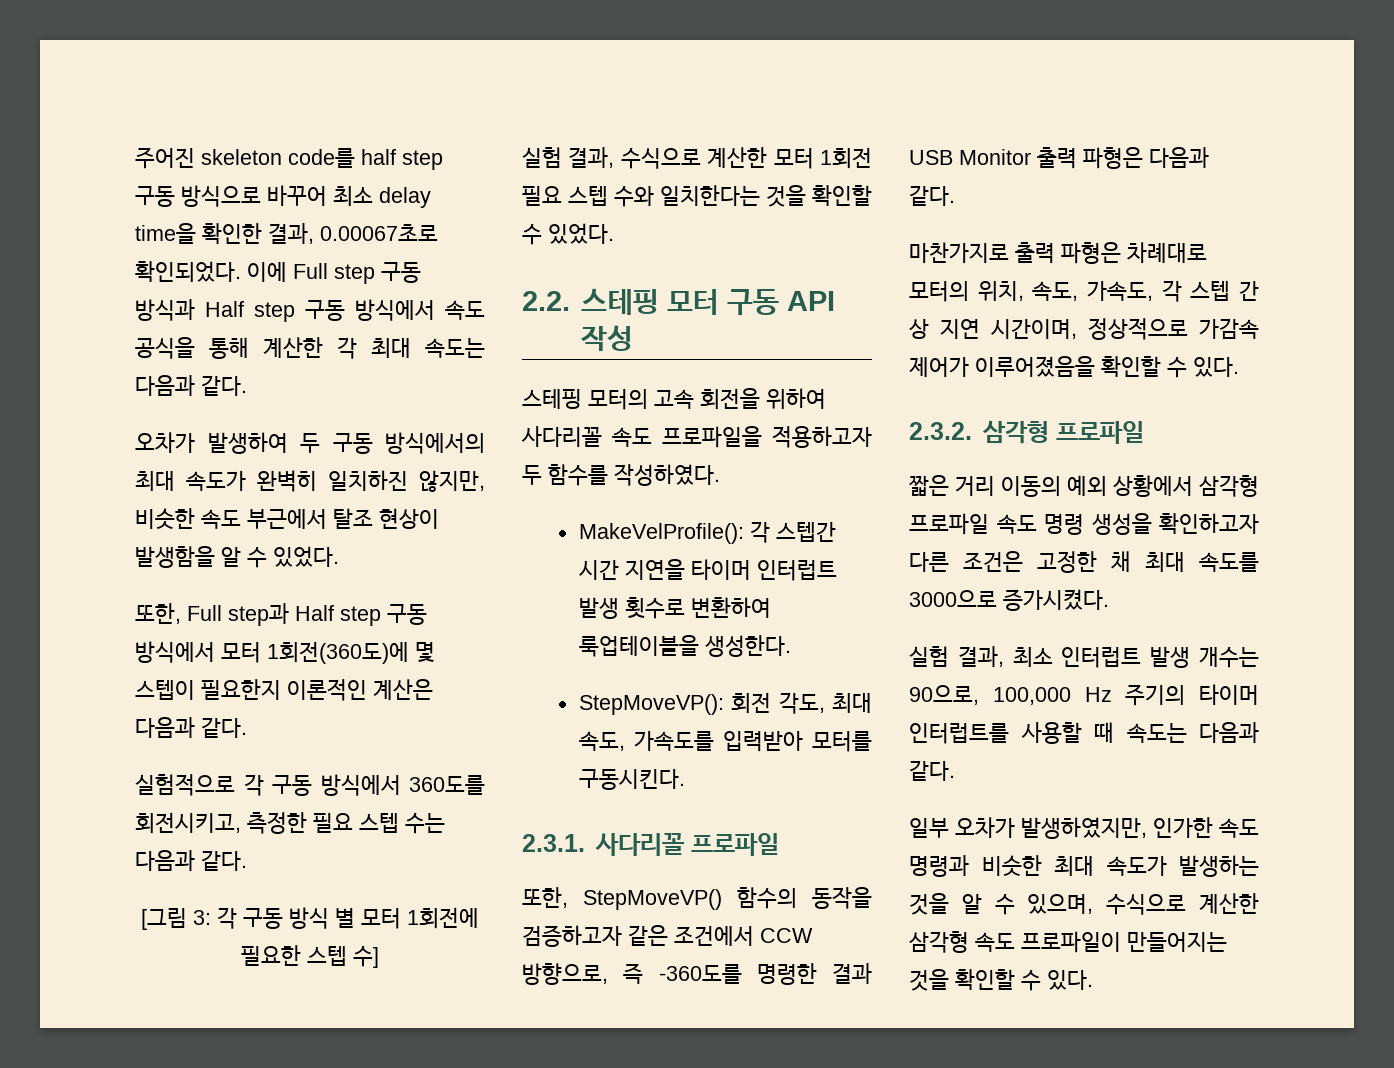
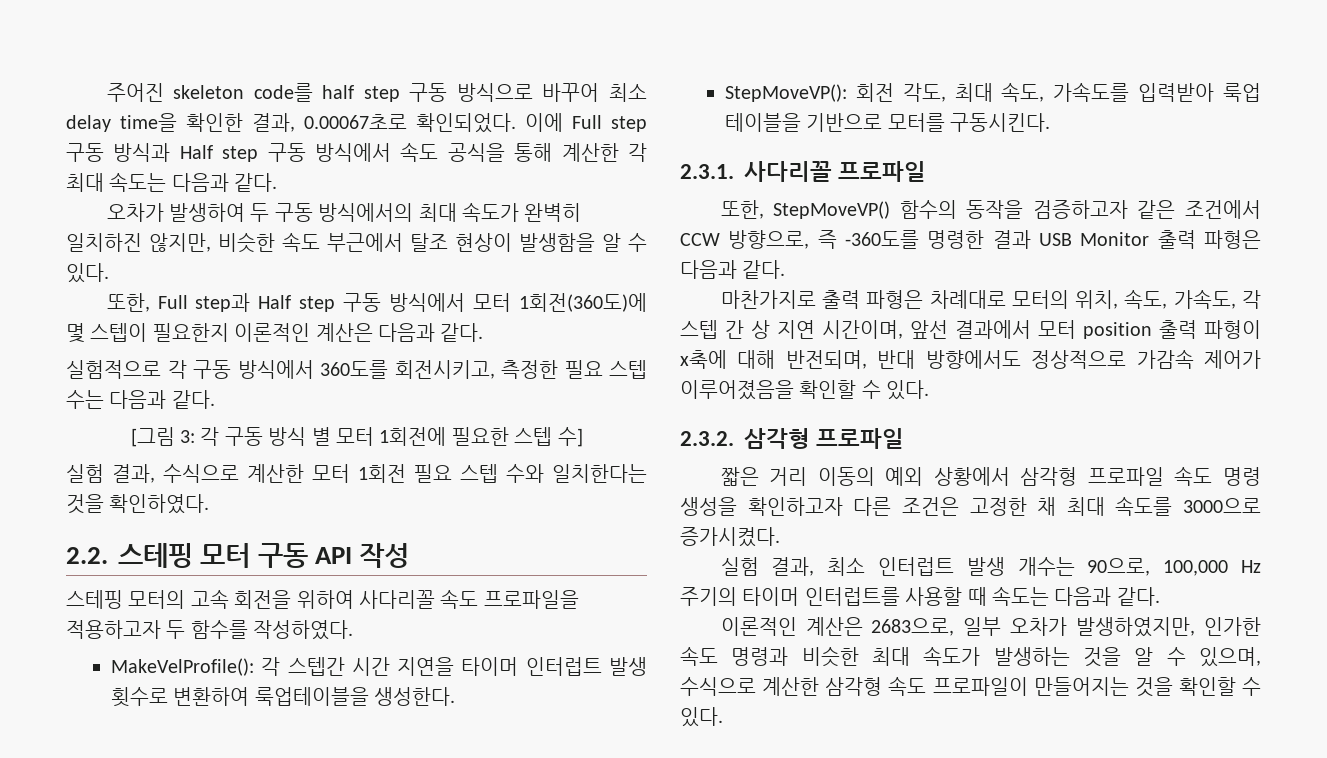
[273,546,339,567] 있었다. -> [66,263,109,283] 있다.
[812,185,872,206] [522,223,614,245] 확인할 수 있었다. -> [109,494,210,514] 확인하였다.
(803, 741) none -> [1223,83,1261,102] [725,113,883,132] 룩업 테이블을 기반으로
(1077, 329) none -> [910,320,1261,339] [680,350,1021,369] 앞선 결과에서 모터 position 출력 파형이 x축에 대해 반전되며, 반대 방향에서도
(955, 770) none -> [720,617,955,636] 이론적인 계산은 2683으로,

